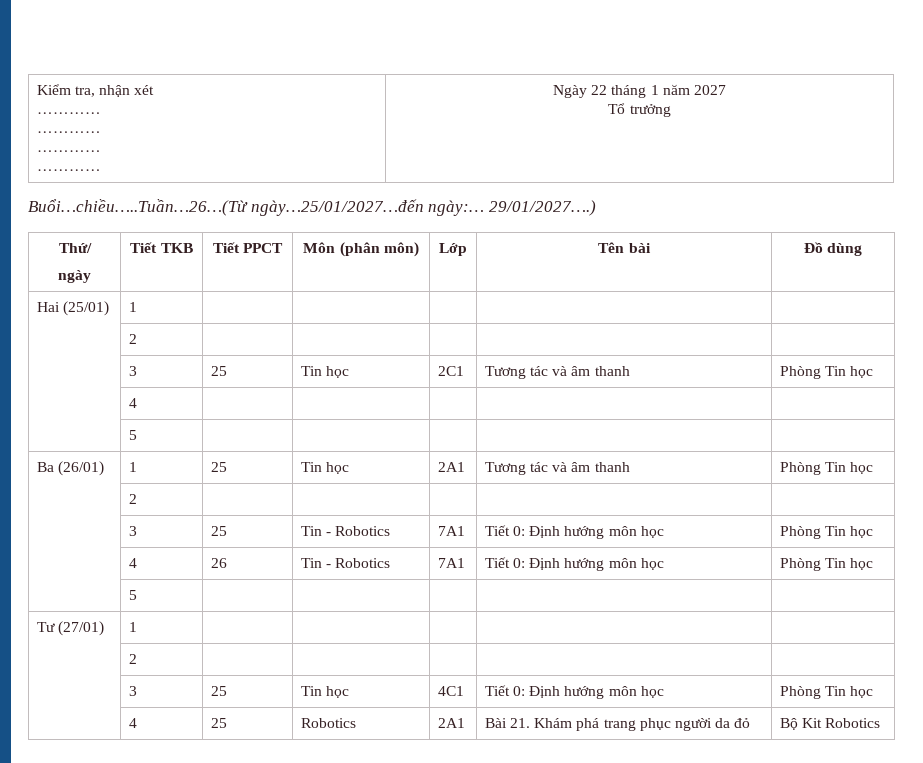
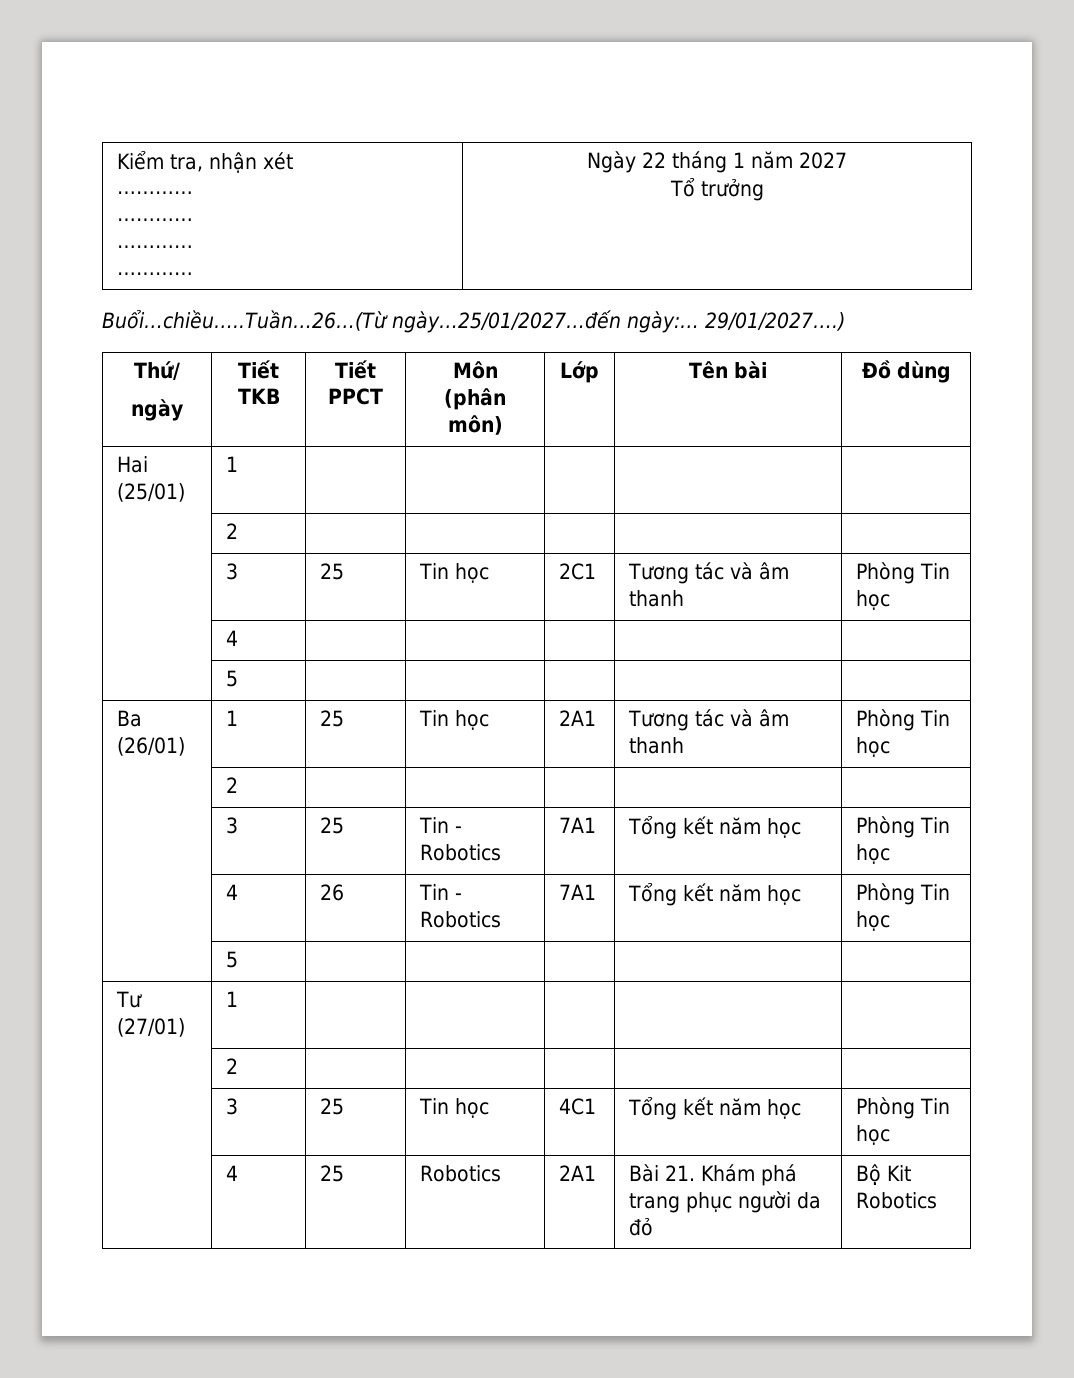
[484,525,637,539] Tiết 0: Định hướng môn -> [627,815,761,839] Tổng kết năm
[484,557,637,571] Tiết 0: Định hướng môn -> [627,882,761,906] Tổng kết năm
[484,685,637,699] Tiết 0: Định hướng môn -> [627,1096,761,1120] Tổng kết năm

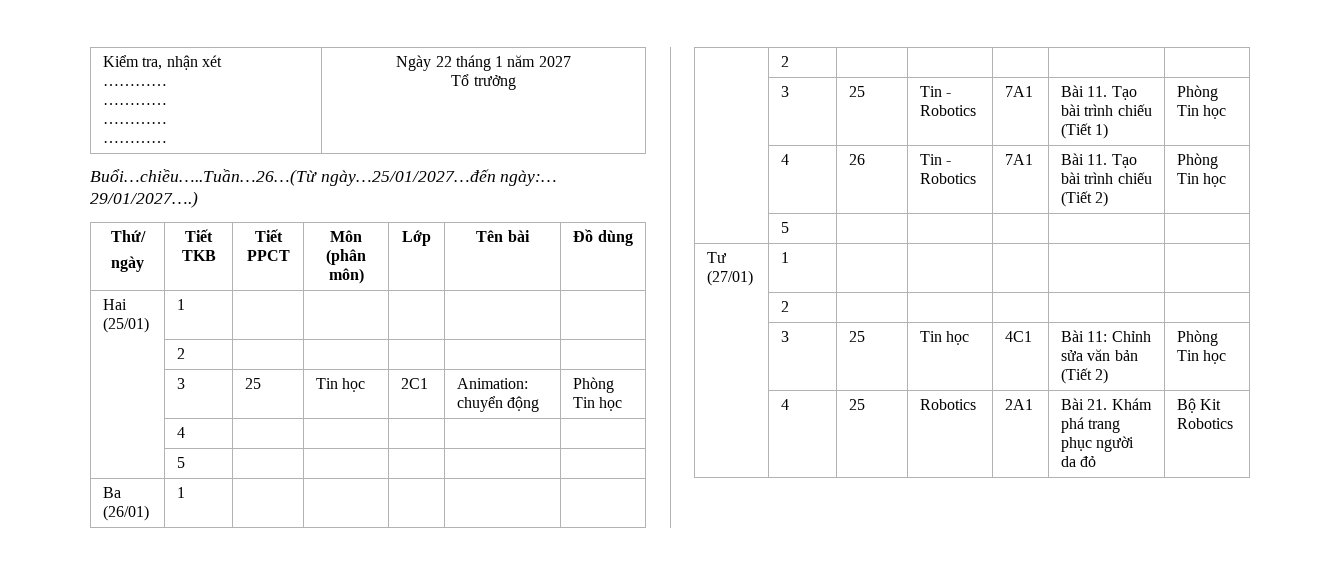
[627,562,789,584] [628,590,684,607] Tương tác và âm thanh -> [457,378,529,389] [457,396,540,412] Animation: chuyển động
[319,710,344,727] [418,710,489,730] [558,710,596,726] [627,709,789,731] [628,737,684,754] [855,709,950,731] [855,737,890,757] 25 | Tin học | 2A1 | Tương tác và âm thanh | Phòng Tin học -> (186, 492) | | | |
[627,815,801,839] Tổng kết năm học -> [1061,85,1137,100] [1061,104,1152,116] [1061,123,1109,139] Bài 11. Tạo bài trình chiếu (Tiết 1)
[627,882,801,906] Tổng kết năm học -> [1061,153,1137,168] [1061,172,1152,184] [1061,191,1109,207] Bài 11. Tạo bài trình chiếu (Tiết 2)
[627,1096,801,1120] Tổng kết năm học -> [1061,330,1151,342] [1061,349,1138,361] [1061,368,1109,384] Bài 11: Chỉnh sửa văn bản (Tiết 2)

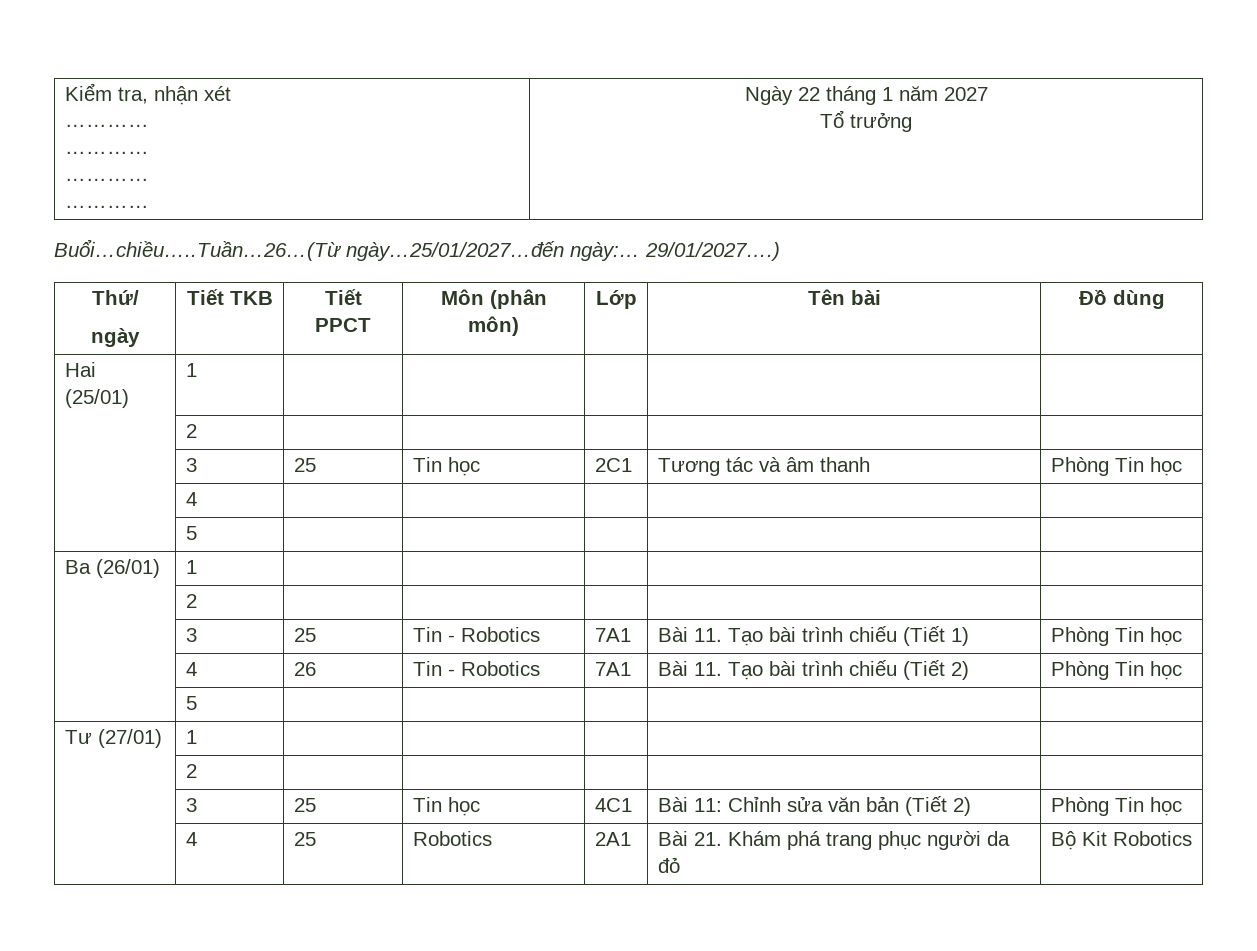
[457,378,529,389] [457,396,540,412] Animation: chuyển động -> [657,457,870,476] Tương tác và âm thanh

